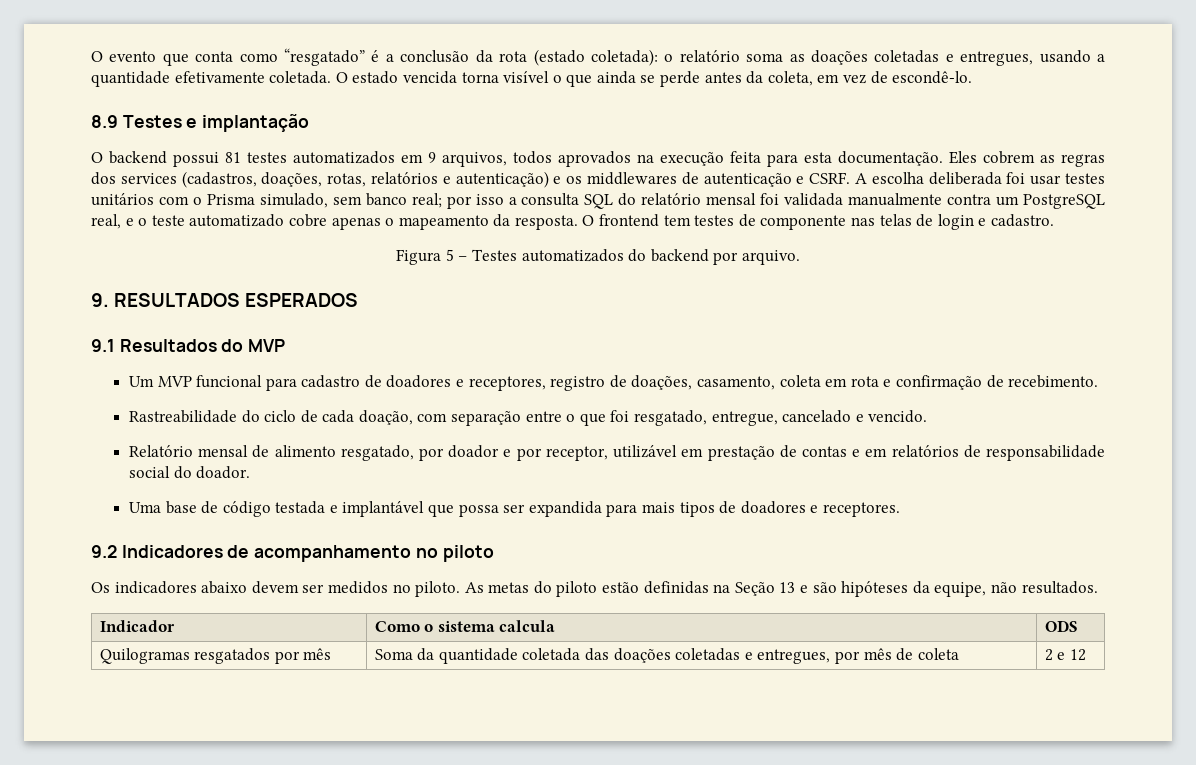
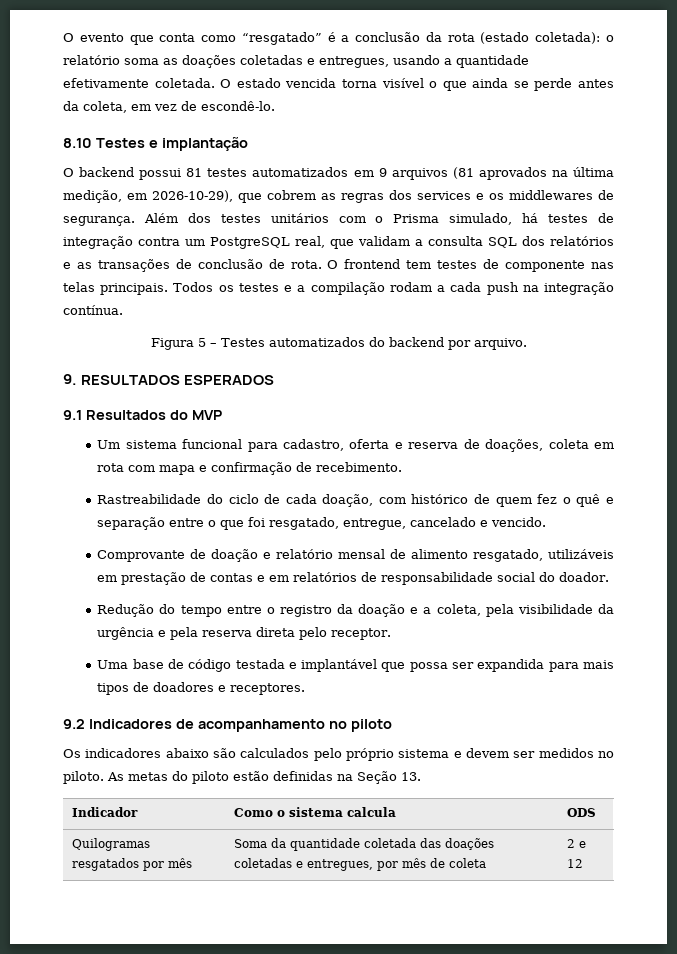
[91,115,118,128] 8.9 -> [63,138,92,148] 8.10
[442,151,977,167] arquivos, todos aprovados na execução feita para esta documentação. Eles -> [391,167,614,180] [63,190,262,203] arquivos (81 aprovados na última medição, em 2026-10-29), que
[181,171,1062,188] (cadastros, doações, rotas, relatórios e autenticação) e os middlewares de autenticação e CSRF. A escolha deliberada foi usar -> [476,190,614,200] [63,213,211,226] e os middlewares de segurança. Além dos
[332,193,1105,209] [91,214,578,230] sem banco real; por isso a consulta SQL do relatório mensal foi validada manualmente contra um PostgreSQL real, e o teste automatizado cobre apenas o mapeamento da resposta. -> [522,213,615,223] [63,236,614,249] [63,259,322,272] há testes de integração contra um PostgreSQL real, que validam a consulta SQL dos relatórios e as transações de conclusão de rota.
[916,214,1054,230] de login e cadastro. -> [100,282,614,295] [63,305,123,315] principais. Todos os testes e a compilação rodam a cada push na integração contínua.
[157,376,192,387] MVP -> [125,440,177,449] sistema
[301,375,606,391] cadastro de doadores e receptores, registro -> [283,439,459,451] cadastro, oferta e reserva
[696,376,775,390] casamento, -> (544, 445) none
(879, 381) none -> [128,465,196,475] com mapa
(448, 417) none -> [411,494,614,507] histórico de quem fez o quê e
[128,445,678,461] Relatório mensal de alimento resgatado, por doador e por receptor, utilizável -> [97,549,615,562] Comprovante de doação e relatório mensal de alimento resgatado, utilizáveis
(251, 472) none -> [97,604,614,617] [97,627,392,640] // Redução do tempo entre o registro da doação e a coleta, pela visibilidade da urgência e pela reserva direta pelo receptor.
(248, 587) none -> [213,748,462,761] são calculados pelo próprio sistema e
[779,581,1098,597] 13 e são hipóteses da equipe, não resultados. -> [401,772,421,781] 13.

